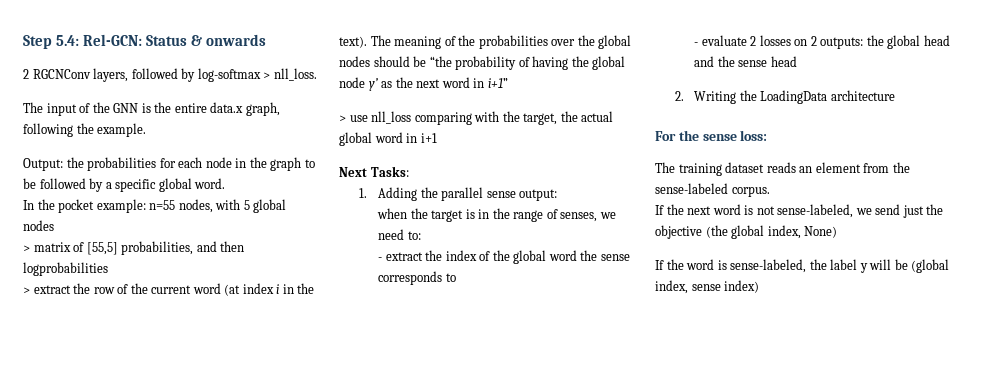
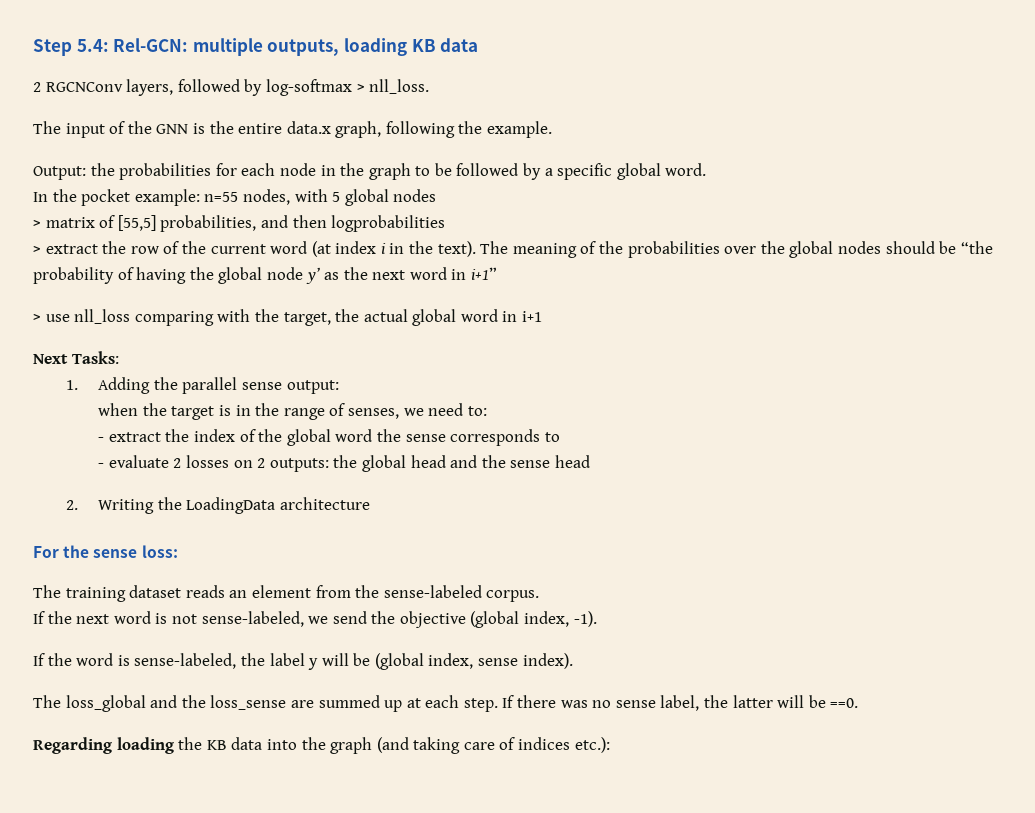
[146,34,267,46] Status & onwards -> [192,38,479,56] multiple outputs, loading KB data
[902,205,924,218] just -> (367, 617) none
[705,225,838,239] (the global index, None) -> [470,611,597,628] (global index, -1).
[724,280,760,293] index) -> [522,653,573,669] [33,695,859,712] [33,737,610,754] index). // The loss_global and the loss_sense are summed up at each step. If there was no sense label, the latter will be ==0. // Regarding loading the KB data into the graph (and taking care of indices etc.):

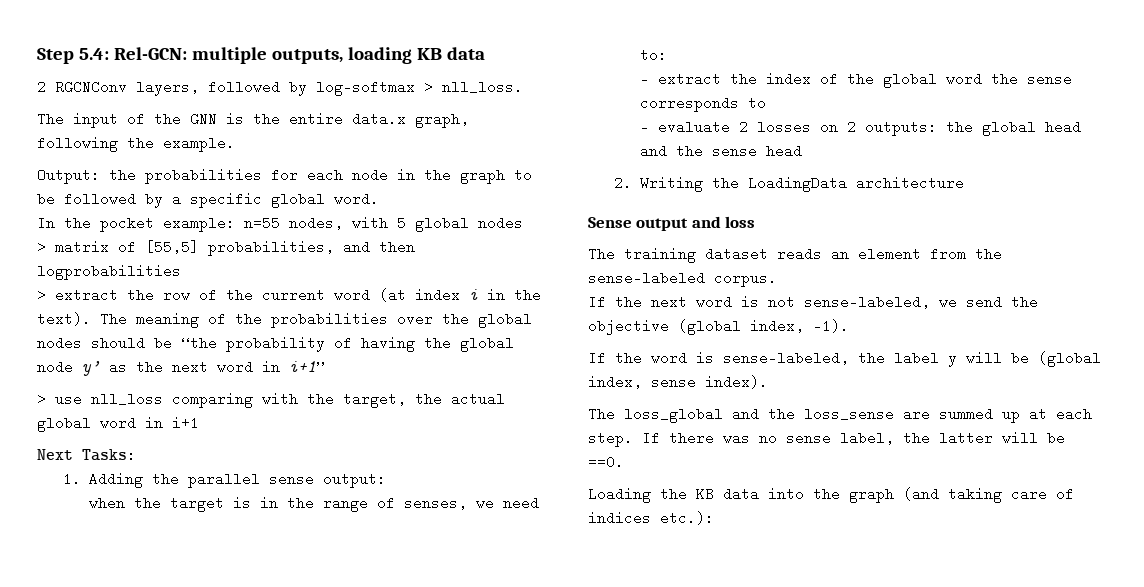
[33,545,178,558] For the sense loss: -> [588,216,756,231] Sense output and loss
[33,737,174,754] Regarding loading -> [588,487,651,503] Loading

